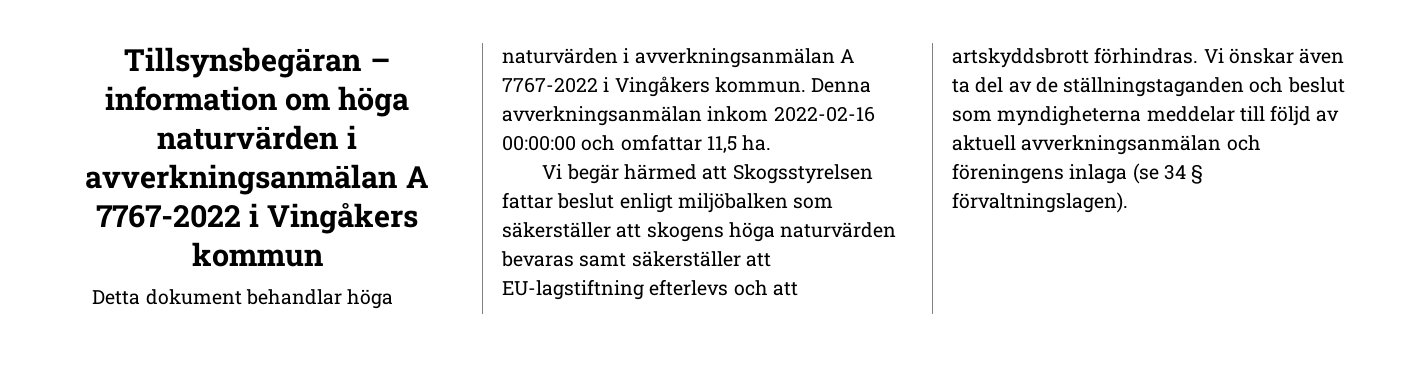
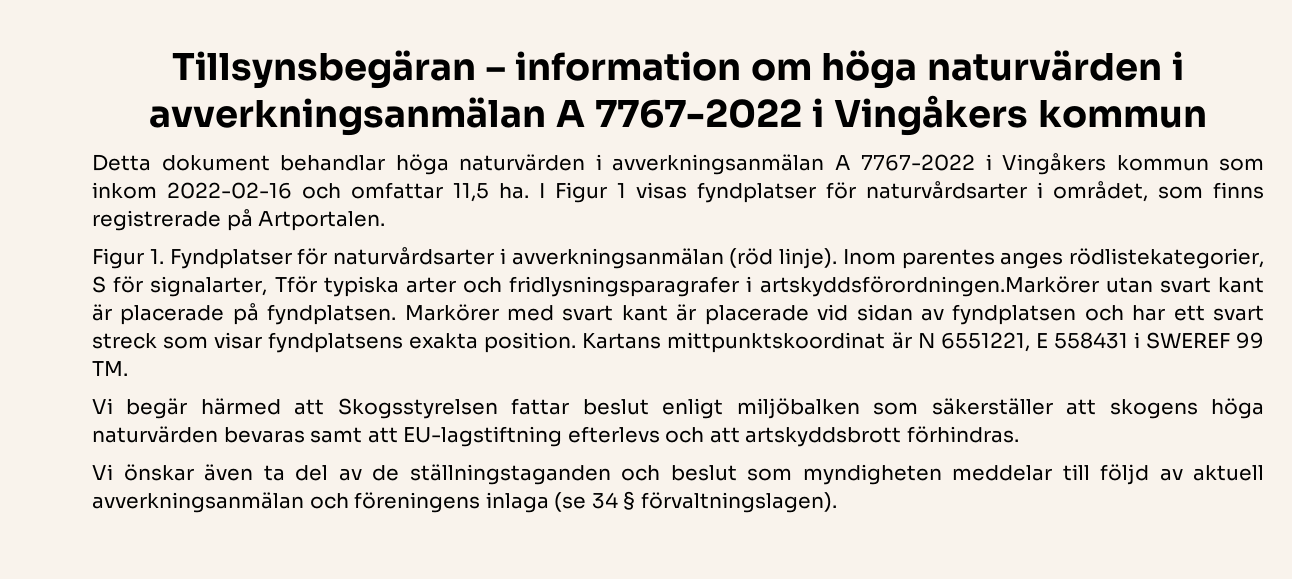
[714,77,872,93] [502,106,702,126] kommun. Denna avverkningsanmälan -> [1116,155,1264,171] kommun som
[502,135,576,151] 00:00:00 -> (292, 190) none
(772, 143) none -> [539,181,1264,203] [92,209,386,231] [92,247,1264,269] [92,276,1264,297] [92,303,1264,325] [92,332,1265,353] [92,361,128,376] I Figur 1 visas fyndplatser för naturvårdsarter i området, som finns registrerade på Artportalen. // Figur 1. Fyndplatser för naturvårdsarter i avverkningsanmälan (röd linje). Inom parentes anges rödlistekategorier, S för signalarter, Tför typiska arter och fridlysningsparagrafer i artskyddsförordningen.Markörer utan svart kant är placerade på fyndplatsen. Markörer med svart kant är placerade vid sidan av fyndplatsen och har ett svart streck som visar fyndplatsens exakta position. Kartans mittpunktskoordinat är N 6551221, E 558431 i SWEREF 99 TM.
[631,251,741,267] säkerställer -> (363, 435) none
(1199, 55) none -> (1019, 434) //
[997,106,1142,126] myndigheterna -> [802,464,942,485] myndigheten

